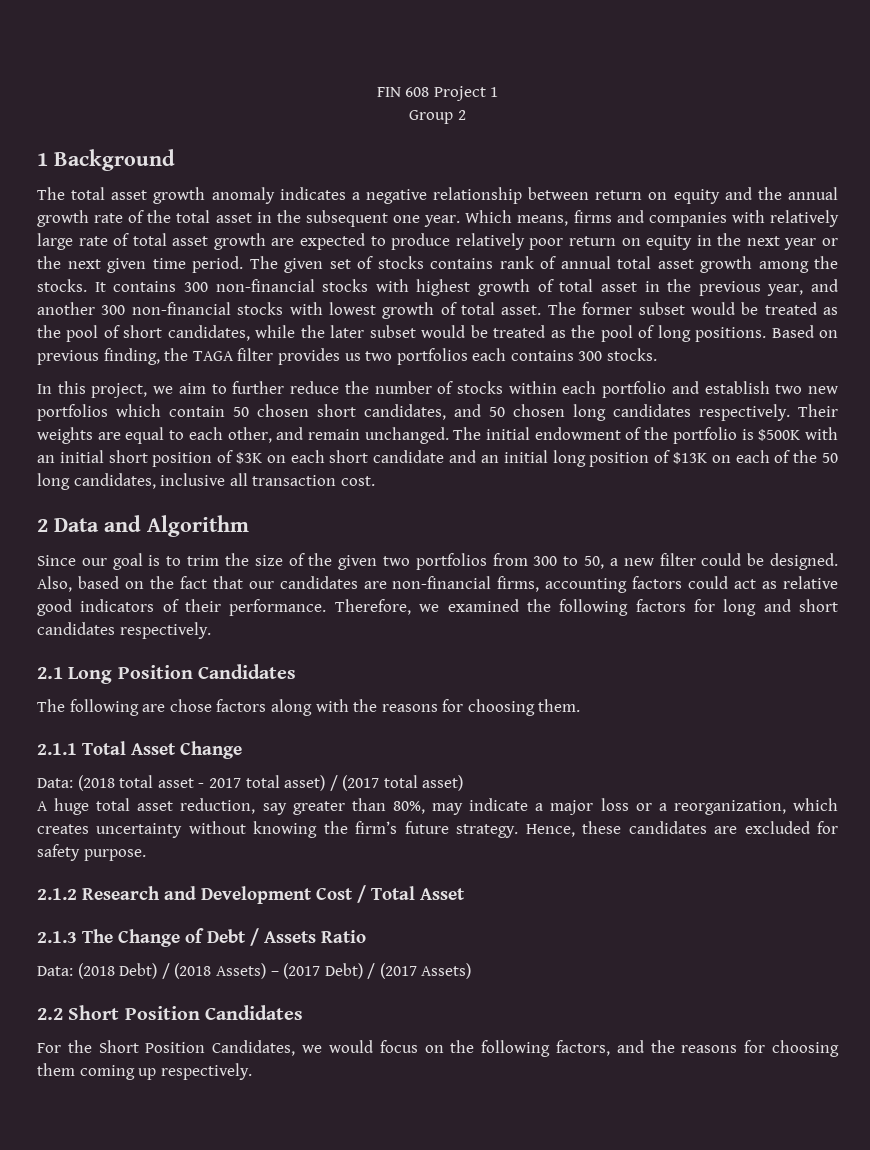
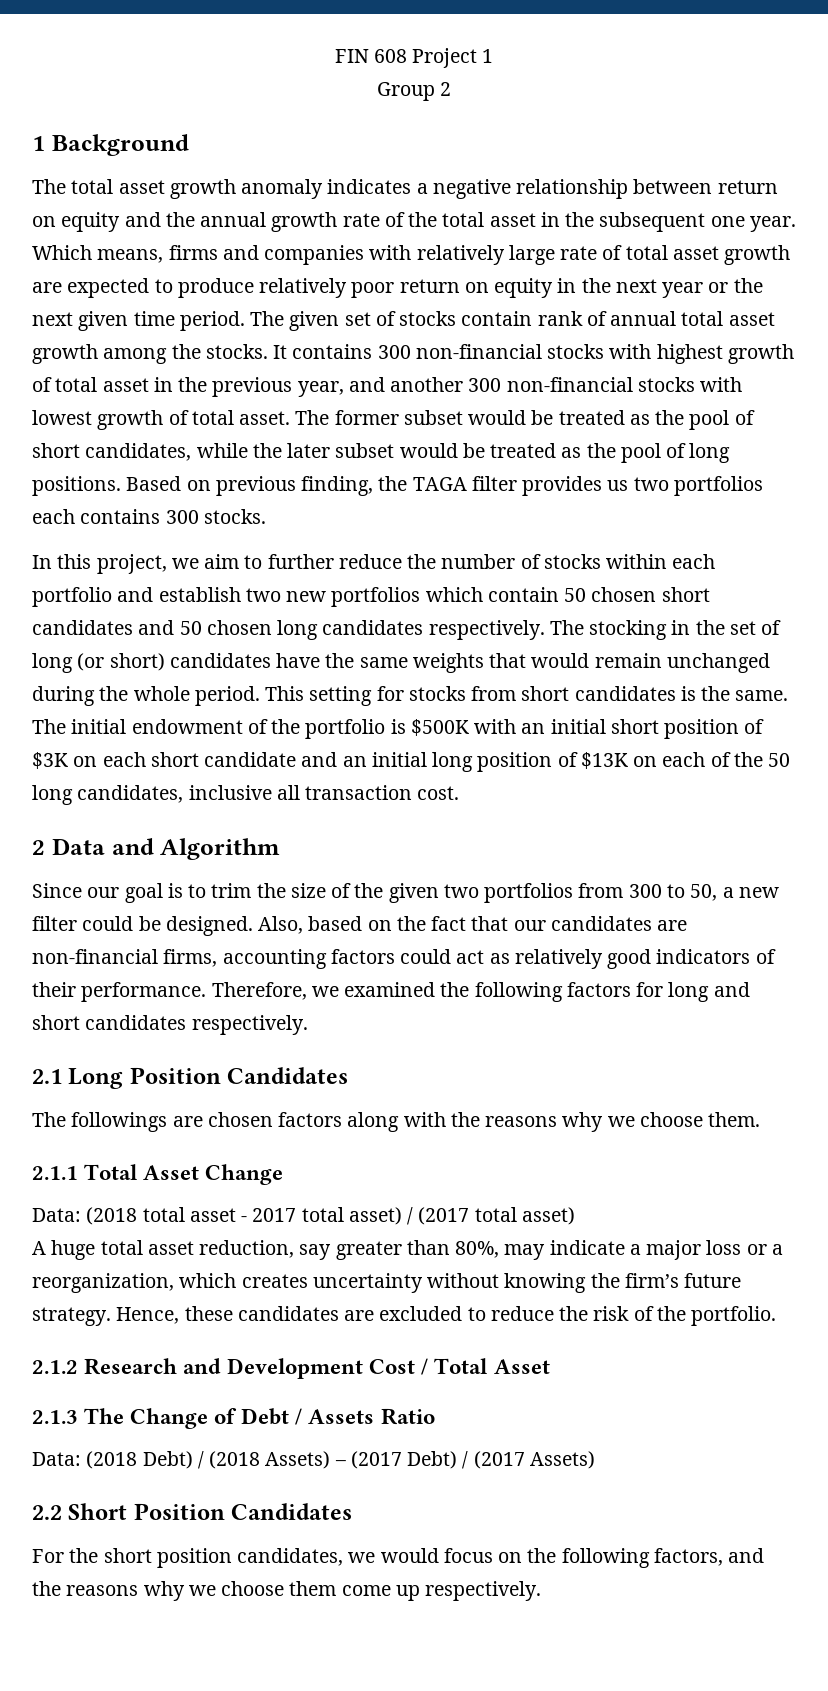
[430,258,493,269] contains -> [461,311,533,326] contain
[364,404,446,420] candidates, -> [32,620,133,635] candidates
[798,404,838,417] [37,427,449,444] Their weights are equal to each other, and remain unchanged. -> [549,620,782,640] [32,653,770,673] [32,686,789,706] The stocking in the set of long (or short) candidates have the same weights that would remain unchanged during the whole period. This setting for stocks from short candidates is the same.
[783,576,838,589] relative -> [514,949,603,969] relatively
[69,699,212,716] following are chose -> [71,1112,273,1132] followings are chosen
[442,699,535,716] for choosing -> [562,1112,703,1132] why we choose
[816,821,838,834] [37,844,146,861] for safety purpose. -> [467,1306,777,1326] to reduce the risk of the portfolio.
[98,1040,296,1056] Short Position Candidates, -> [103,1548,344,1568] short position candidates,
[744,1040,839,1057] [37,1063,135,1080] for choosing them coming -> [143,1581,391,1601] why we choose them come

